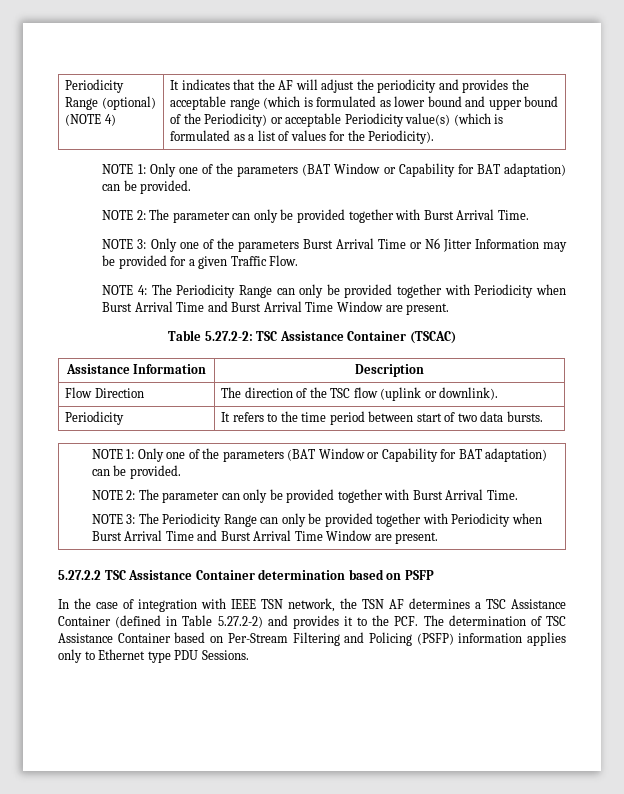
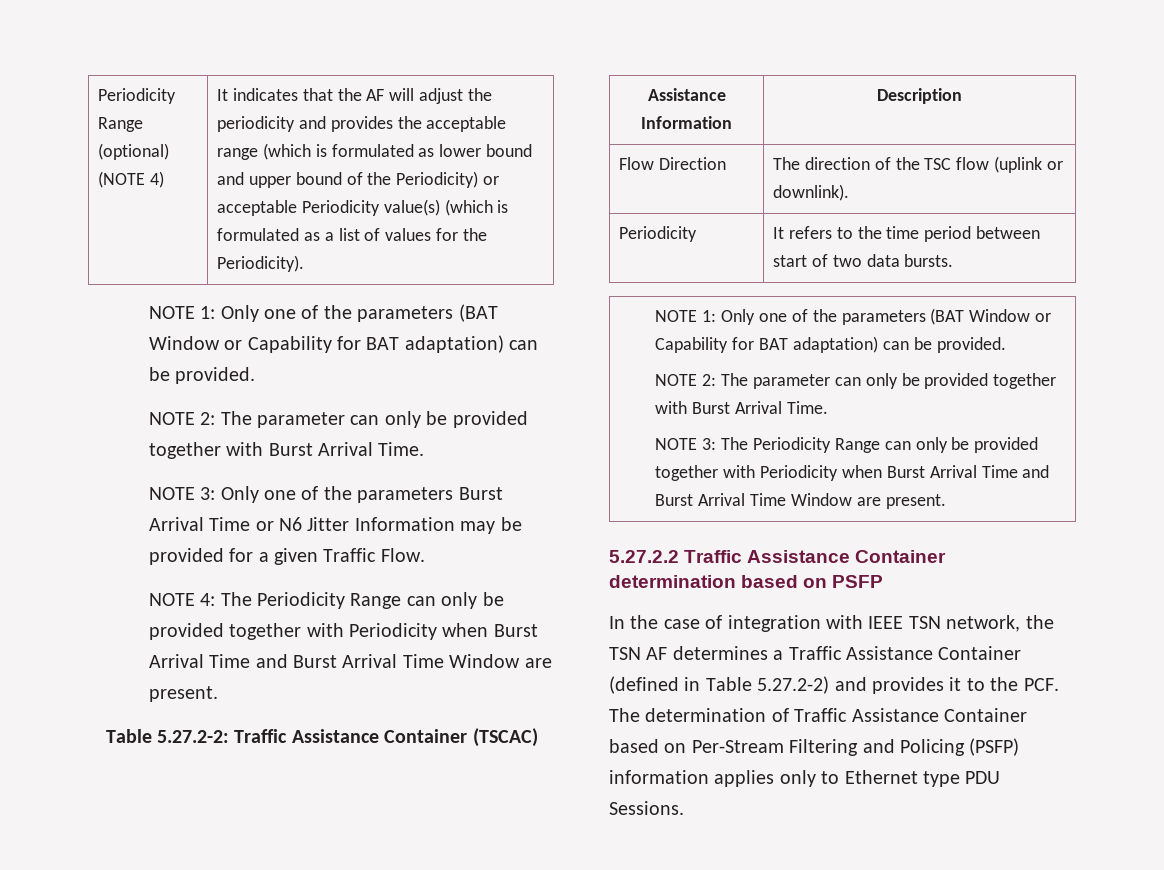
[256,331,278,341] TSC -> [234,729,288,743] Traffic
[104,570,126,580] TSC -> [684,550,743,563] Traffic
[486,599,506,609] TSC -> [788,646,842,660] Traffic
[546,616,567,626] TSC -> [794,708,848,722] Traffic

